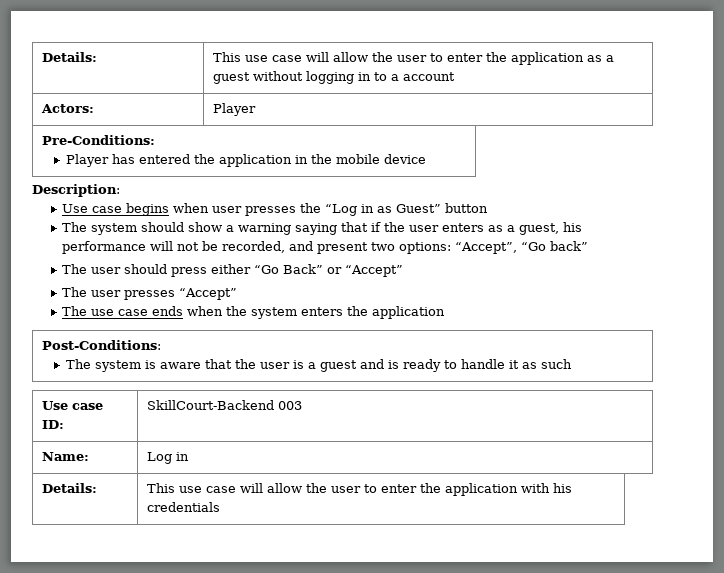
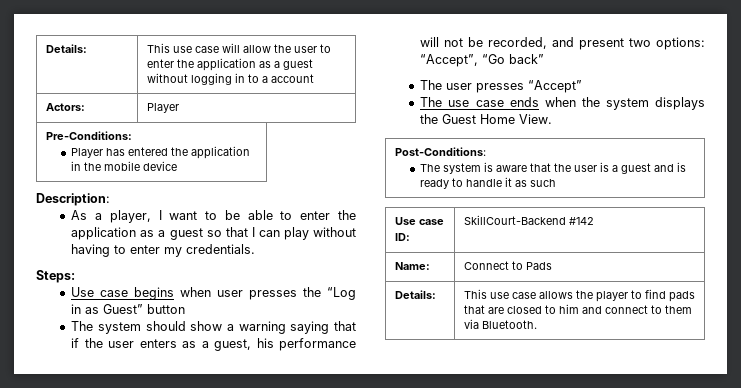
(120, 190) none -> [71,210,356,223] [71,227,356,240] [71,244,256,257] [36,270,75,283] // As a player, I want to be able to enter the application as a guest so that I can play without having to enter my credentials. // Steps:
[62,264,404,277] // The user should press either “Go Back” or “Accept” -> (545, 59) none
[301,306,446,319] enters the application -> [655,97,705,110] [420,114,553,124] displays the Guest Home View.
[277,401,302,410] 003 -> [568,217,594,225] #142
[146,452,189,464] [41,483,97,493] [146,483,572,496] [146,502,220,512] Log in // Details: | This use case will allow the user to enter the application with his credentials -> [463,261,552,270] [394,290,436,299] [463,289,695,302] [463,304,692,314] [463,319,537,329] Connect to Pads // Details: | This use case allows the player to find pads that are closed to him and connect to them via Bluetooth.

